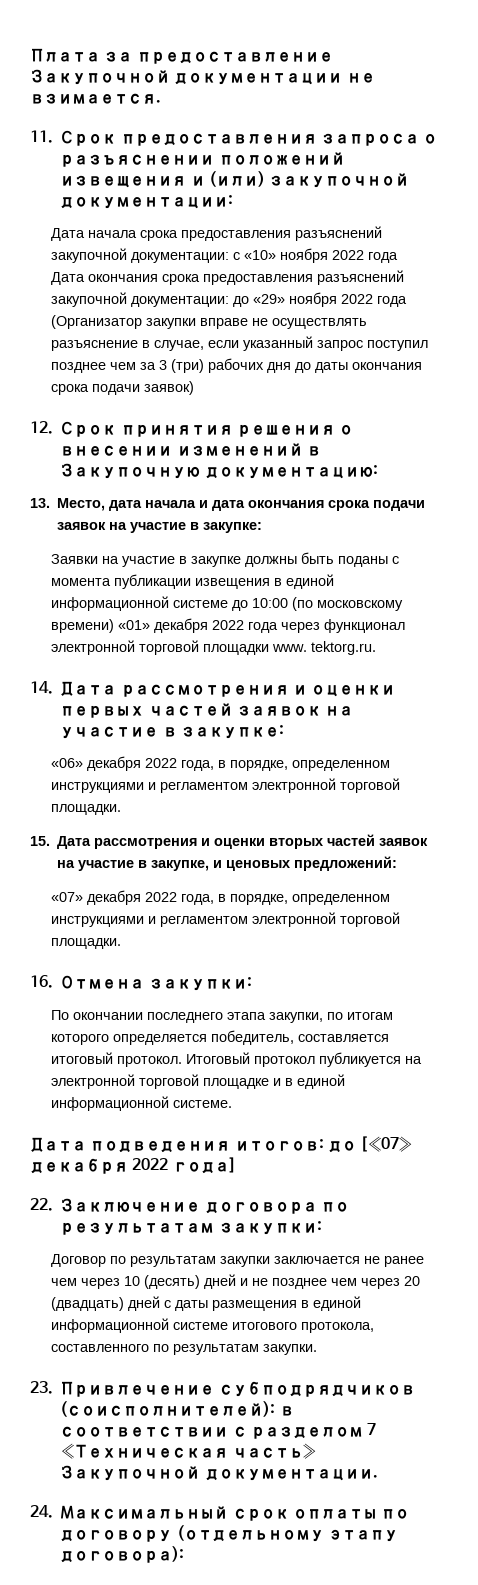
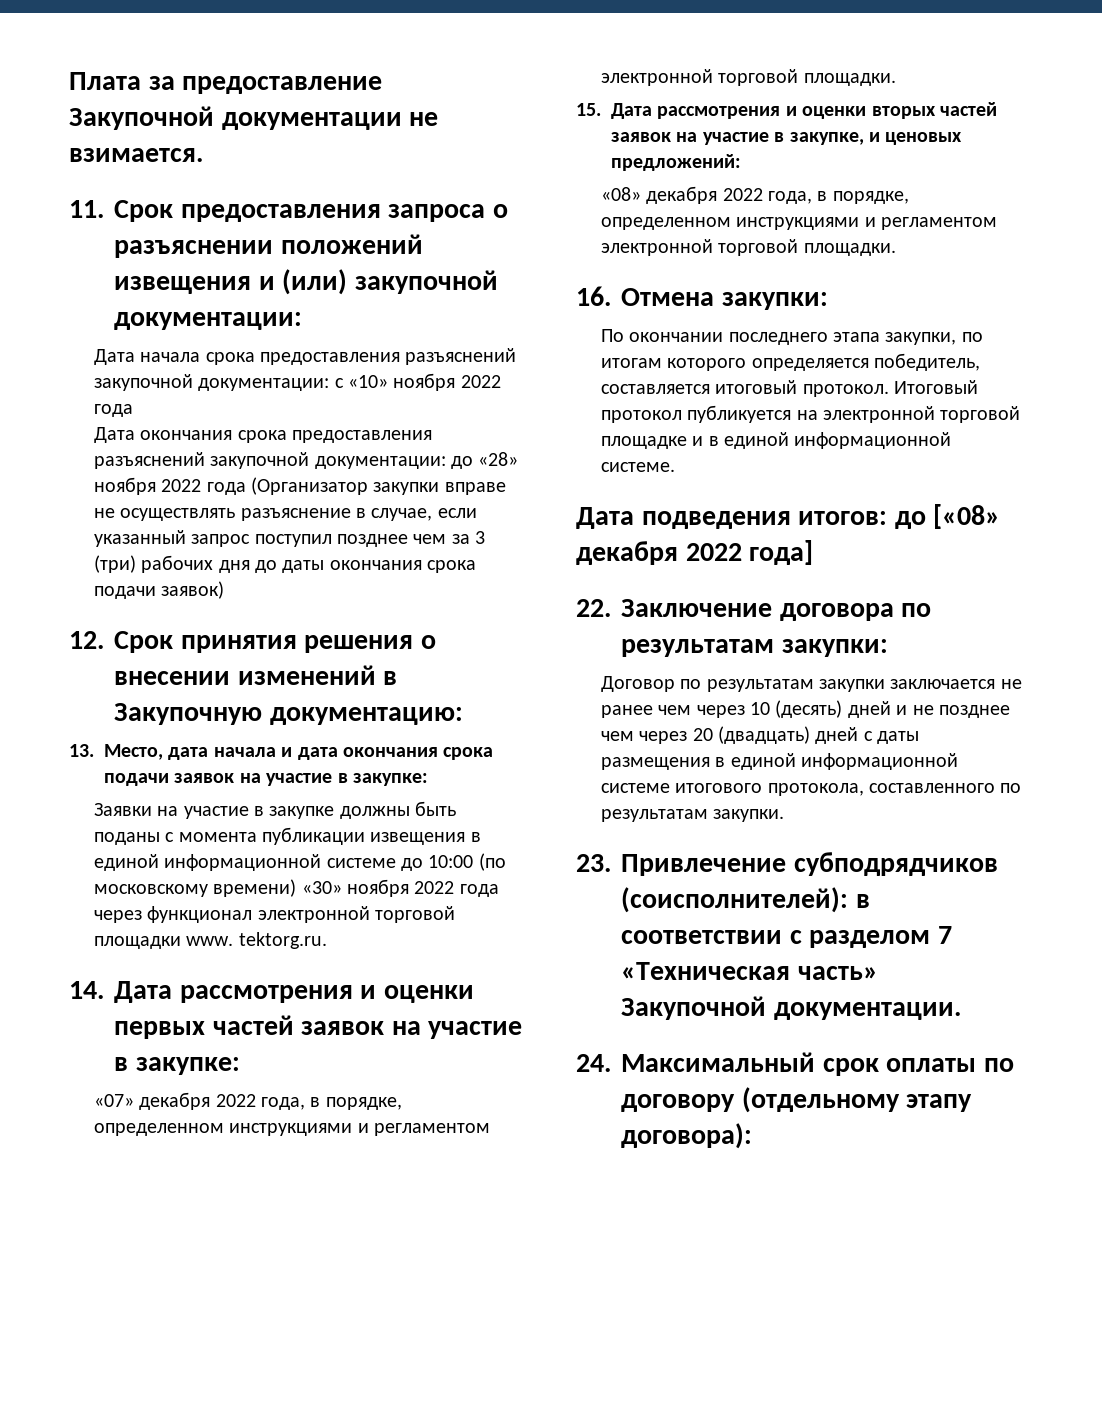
[253,294,286,304] «29» -> [478,452,519,466] «28»
[118,618,209,633] «01» декабря -> [301,879,410,897] «30» ноября
[51,758,84,768] «06» -> [93,1094,134,1107] «07»
[51,892,84,902] «07» -> [600,187,641,201] «08»
[360,1136,414,1152] [«07» -> [933,504,1001,529] [«08»

